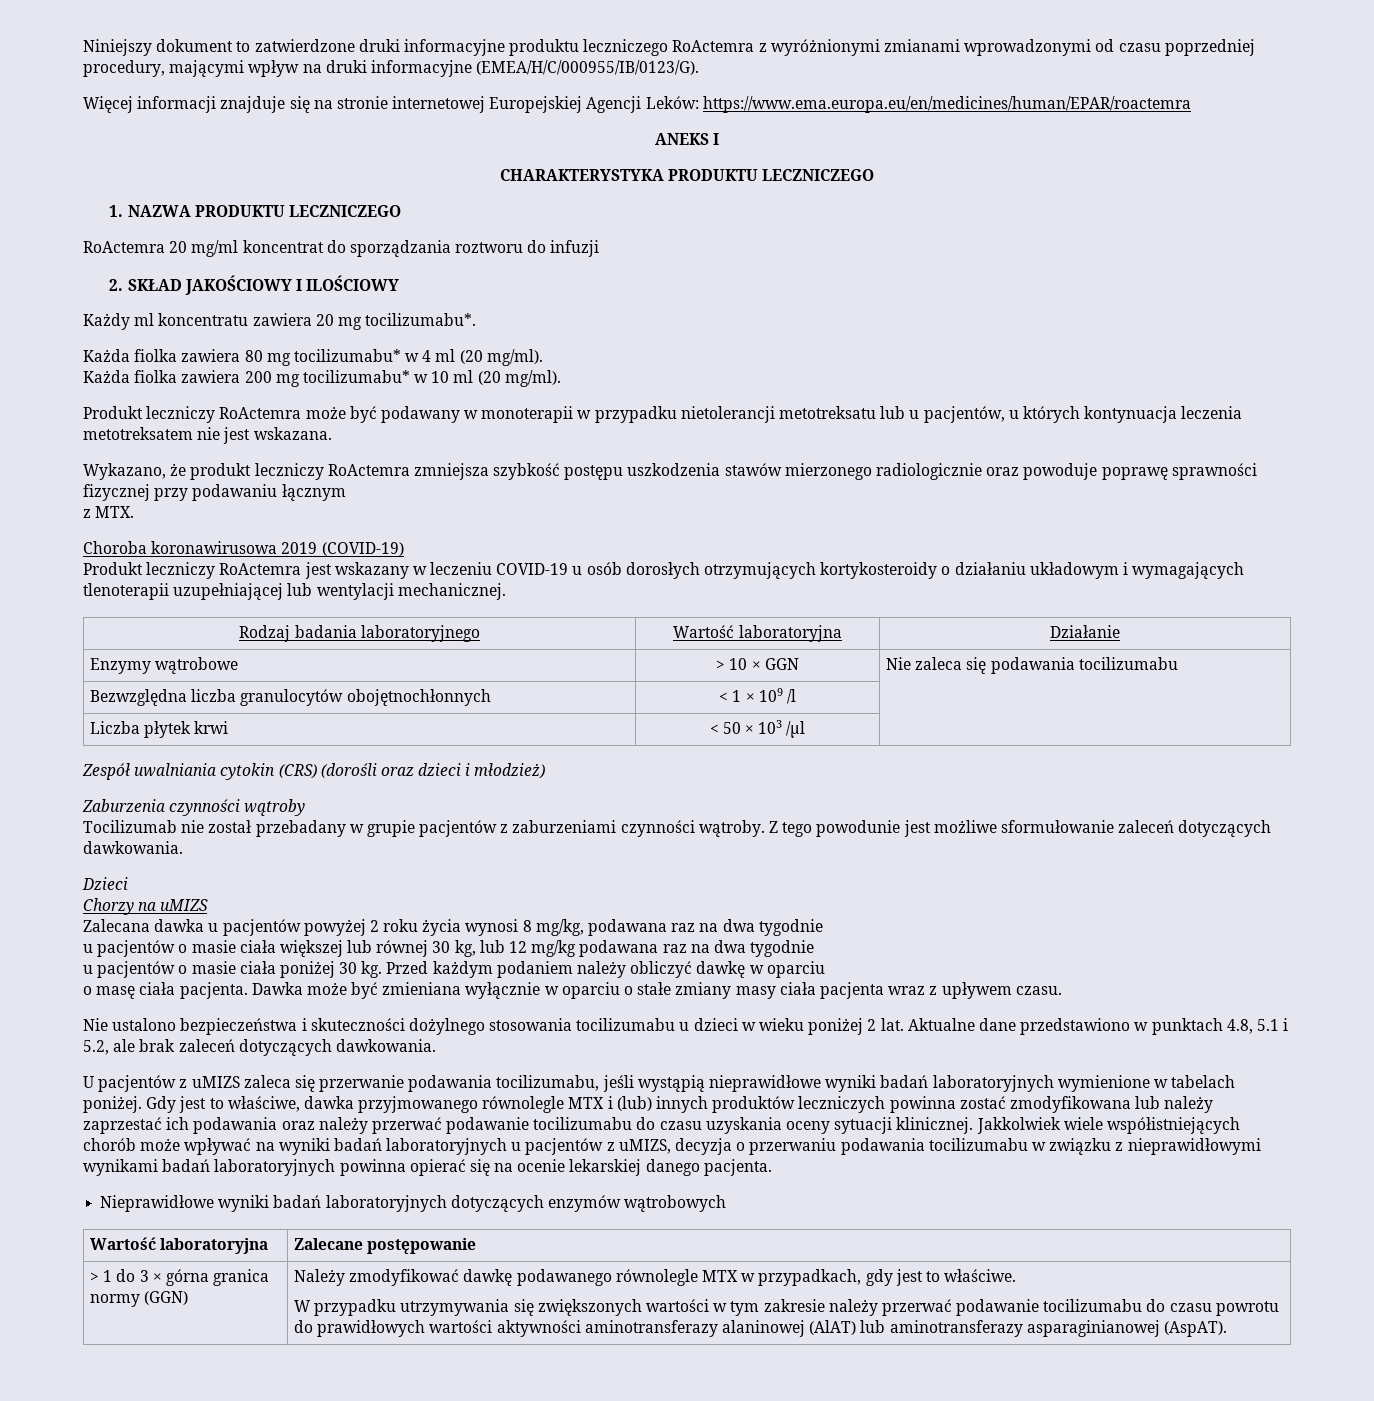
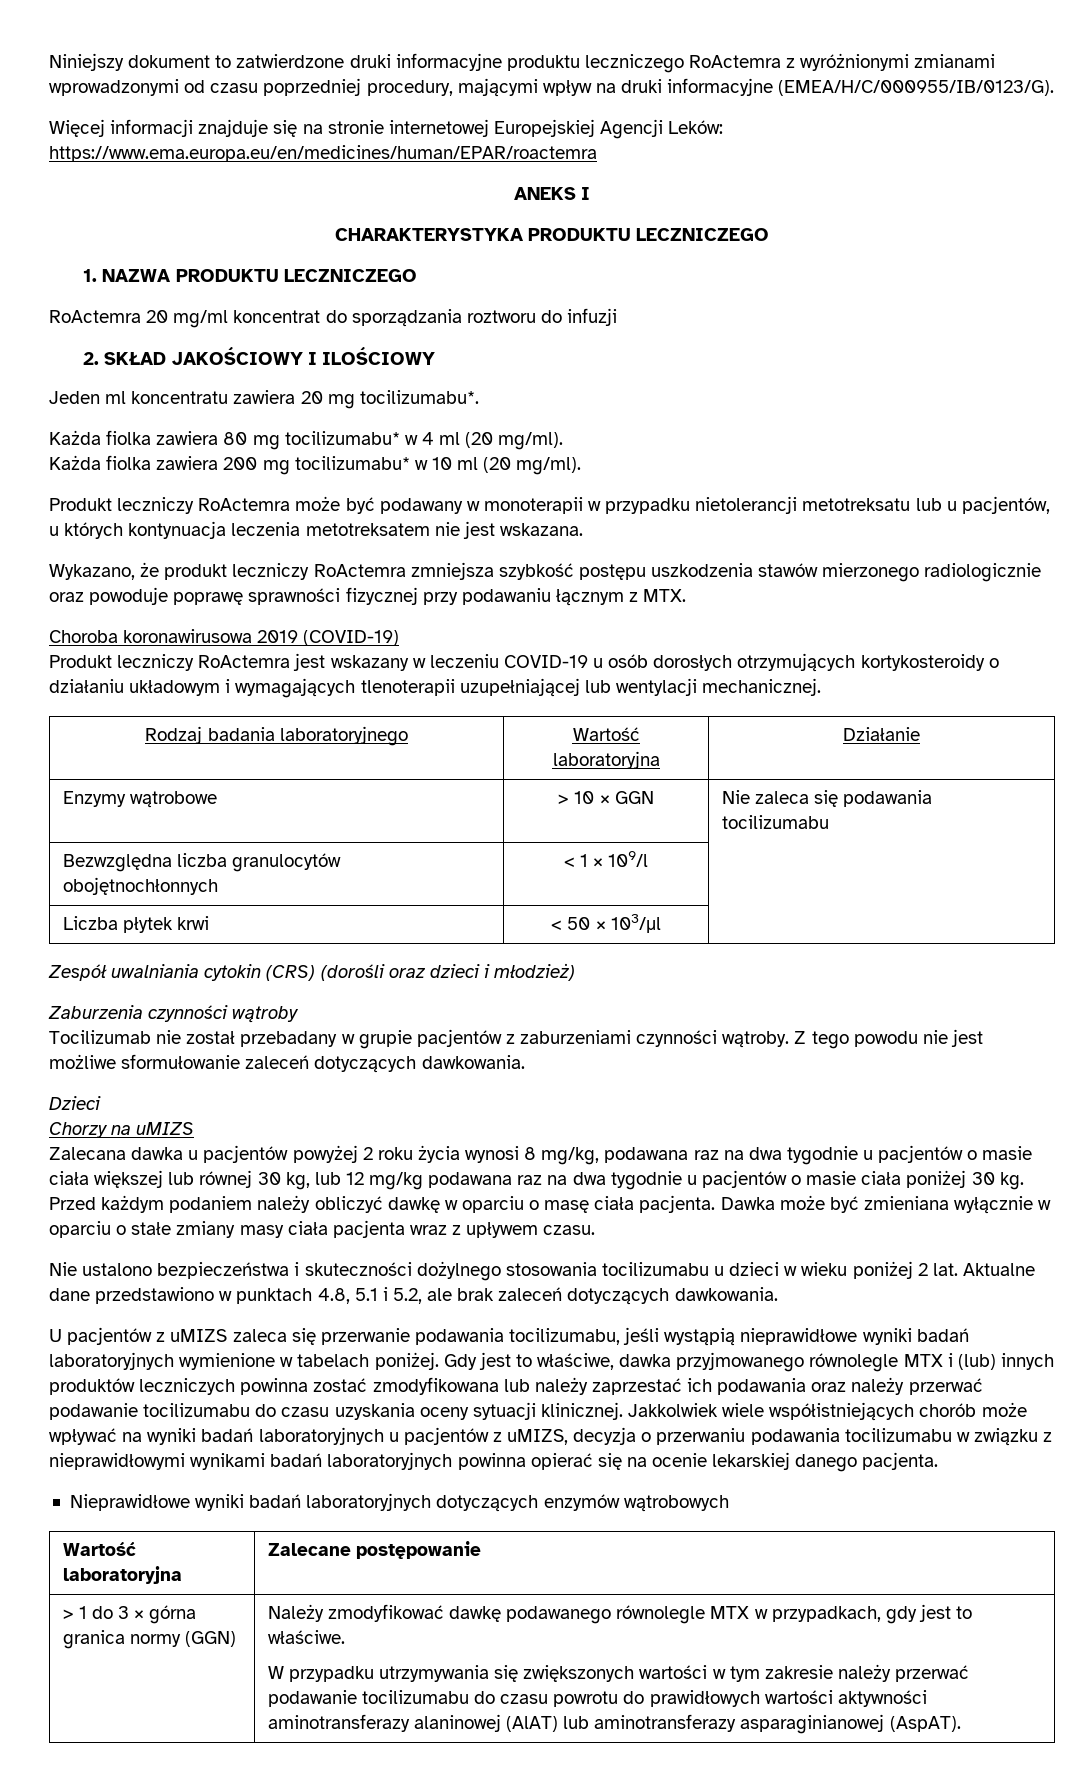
[83,313,130,330] Każdy -> [49,391,100,404] Jeden
(346, 492) // -> (624, 597) none
[758,688,796,704] 109 /l -> [608,851,649,867] 109/l
[758,720,806,738] 103 /μl -> [610,914,661,933] 103/μl
[816,820,901,837] powodunie -> [853,1030,948,1047] powodu nie
(823, 927) // -> (858, 1155) none
(815, 948) // -> (682, 1180) none
(825, 969) // -> (524, 1204) none

